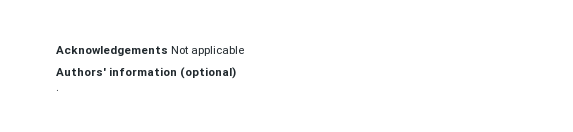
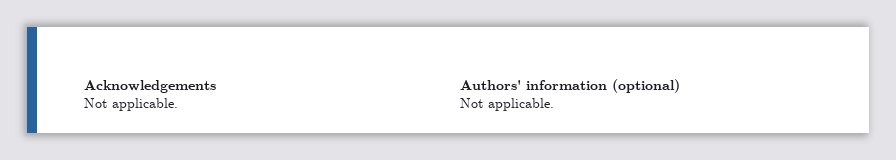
[171,46,246,56] Not applicable -> [84,98,178,111] // Not applicable.
[56,89,59,91] . -> [460,98,554,111] Not applicable.

